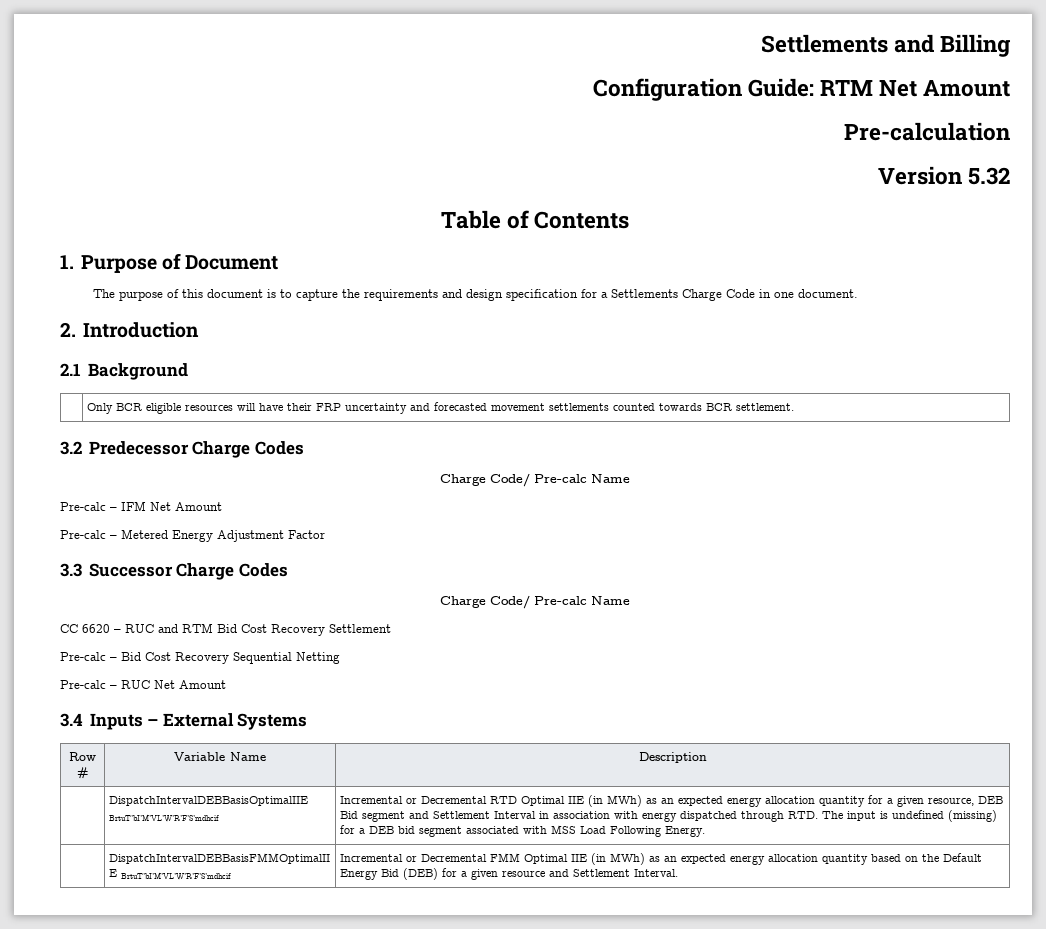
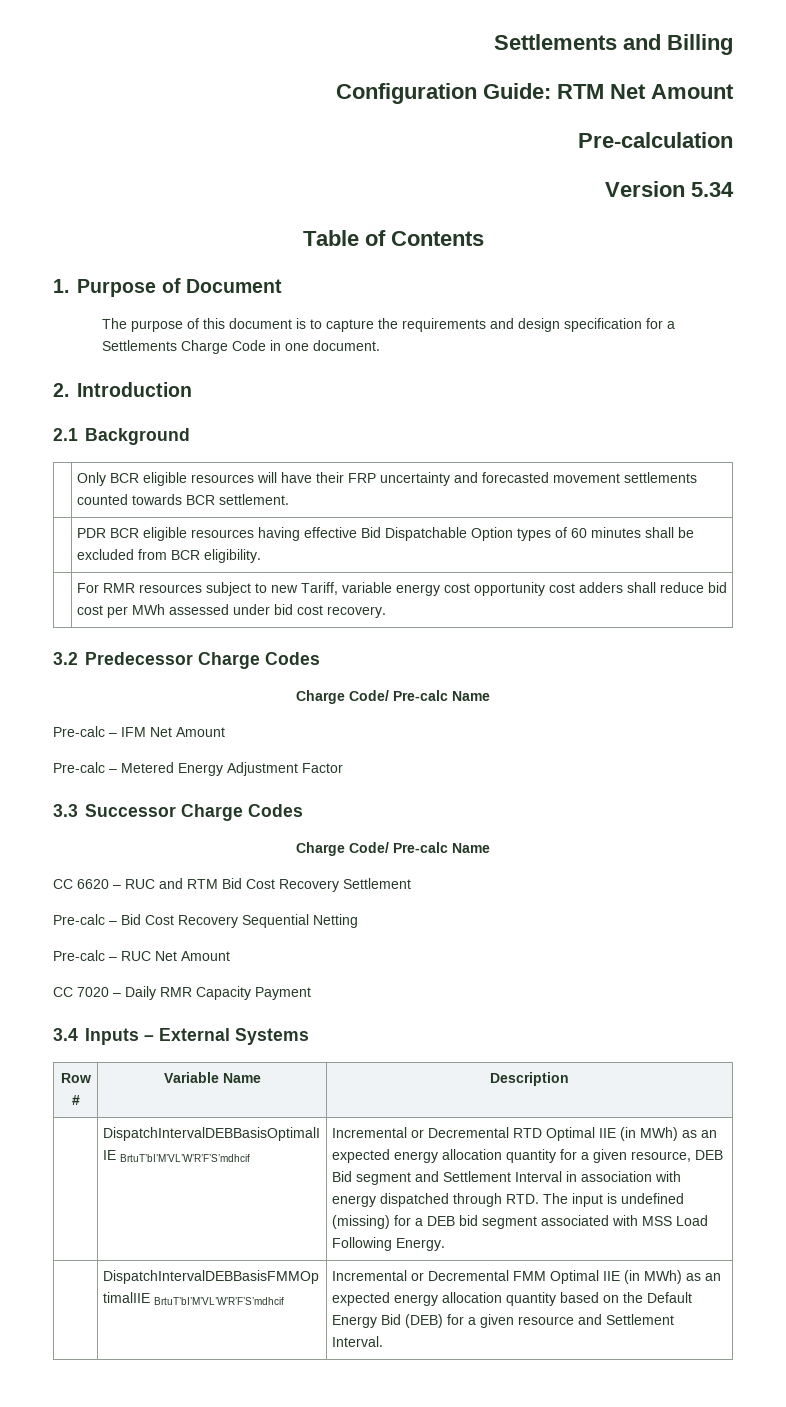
[968,167,1010,185] 5.32 -> [691,182,734,197] 5.34
(795, 407) none -> [76,527,694,541] [76,549,261,563] [76,582,727,596] [76,604,386,618] // | PDR BCR eligible resources having effective Bid Dispatchable Option types of 60 minutes shall be excluded from BCR eligibility. // | For RMR resources subject to new Tariff, variable energy cost opportunity cost adders shall reduce bid cost per MWh assessed under bid cost recovery.
(226, 684) none -> [53,986,311,1000] // CC 7020 – Daily RMR Capacity Payment

